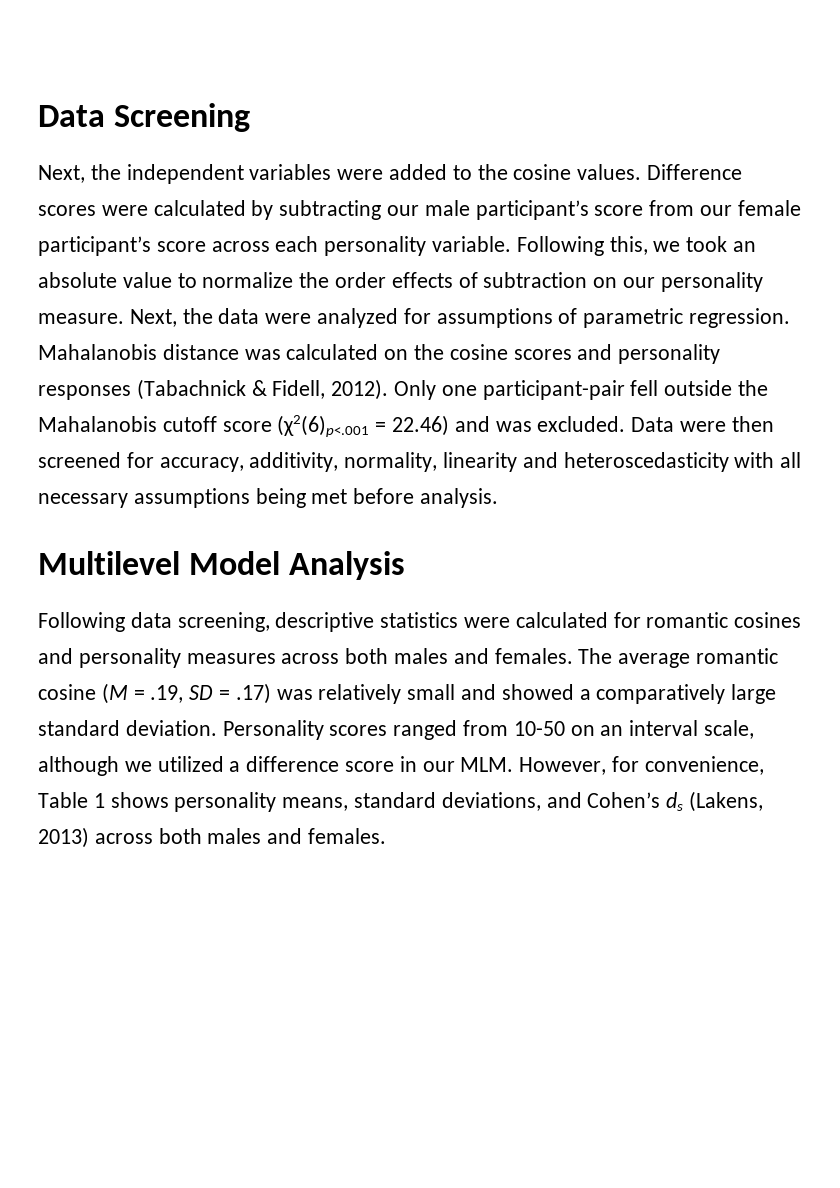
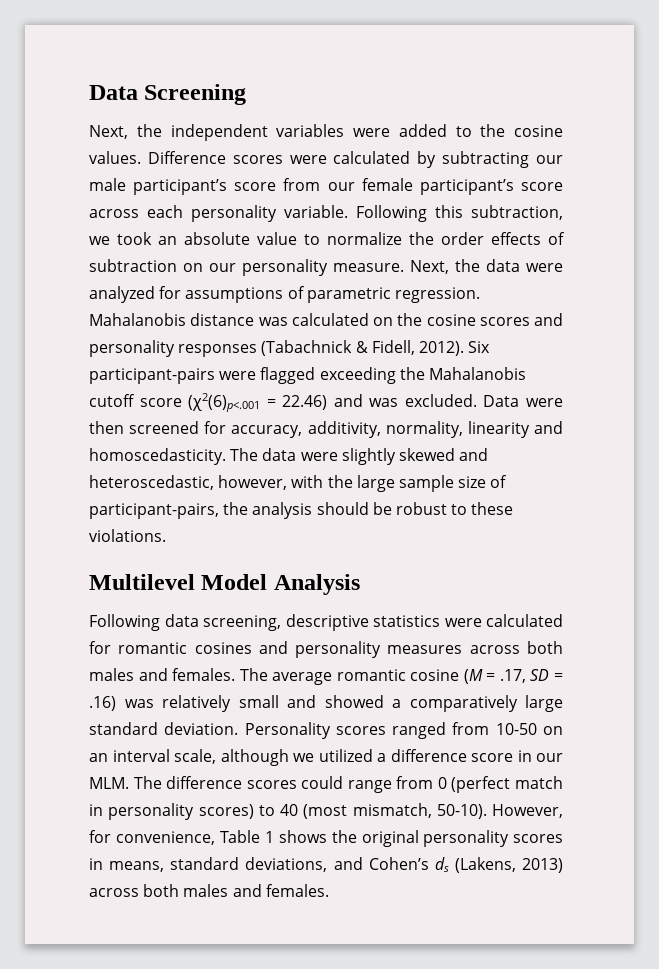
[609,236,648,255] this, -> [435,205,563,220] this subtraction,
[394,380,733,400] Only one participant-pair fell outside -> [468,341,491,353] [89,367,396,384] Six participant-pairs were flagged exceeding
[563,452,802,472] [38,488,499,508] heteroscedasticity with all necessary assumptions being met before analysis. -> [89,448,489,465] [89,475,508,492] [89,502,514,519] [89,529,166,542] homoscedasticity. The data were slightly skewed and heteroscedastic, however, with the large sample size of participant-pairs, the analysis should be robust to these violations.
[150,685,184,703] .19, -> [499,669,526,683] .17,
[235,683,271,704] .17) -> [89,696,116,711] .16)
(514, 764) none -> [133,776,563,793] [89,803,487,820] The difference scores could range from 0 (perfect match in personality scores) to 40 (most mismatch, 50-10).
[174,792,277,812] personality -> [331,830,563,847] [89,858,103,870] the original personality scores in

